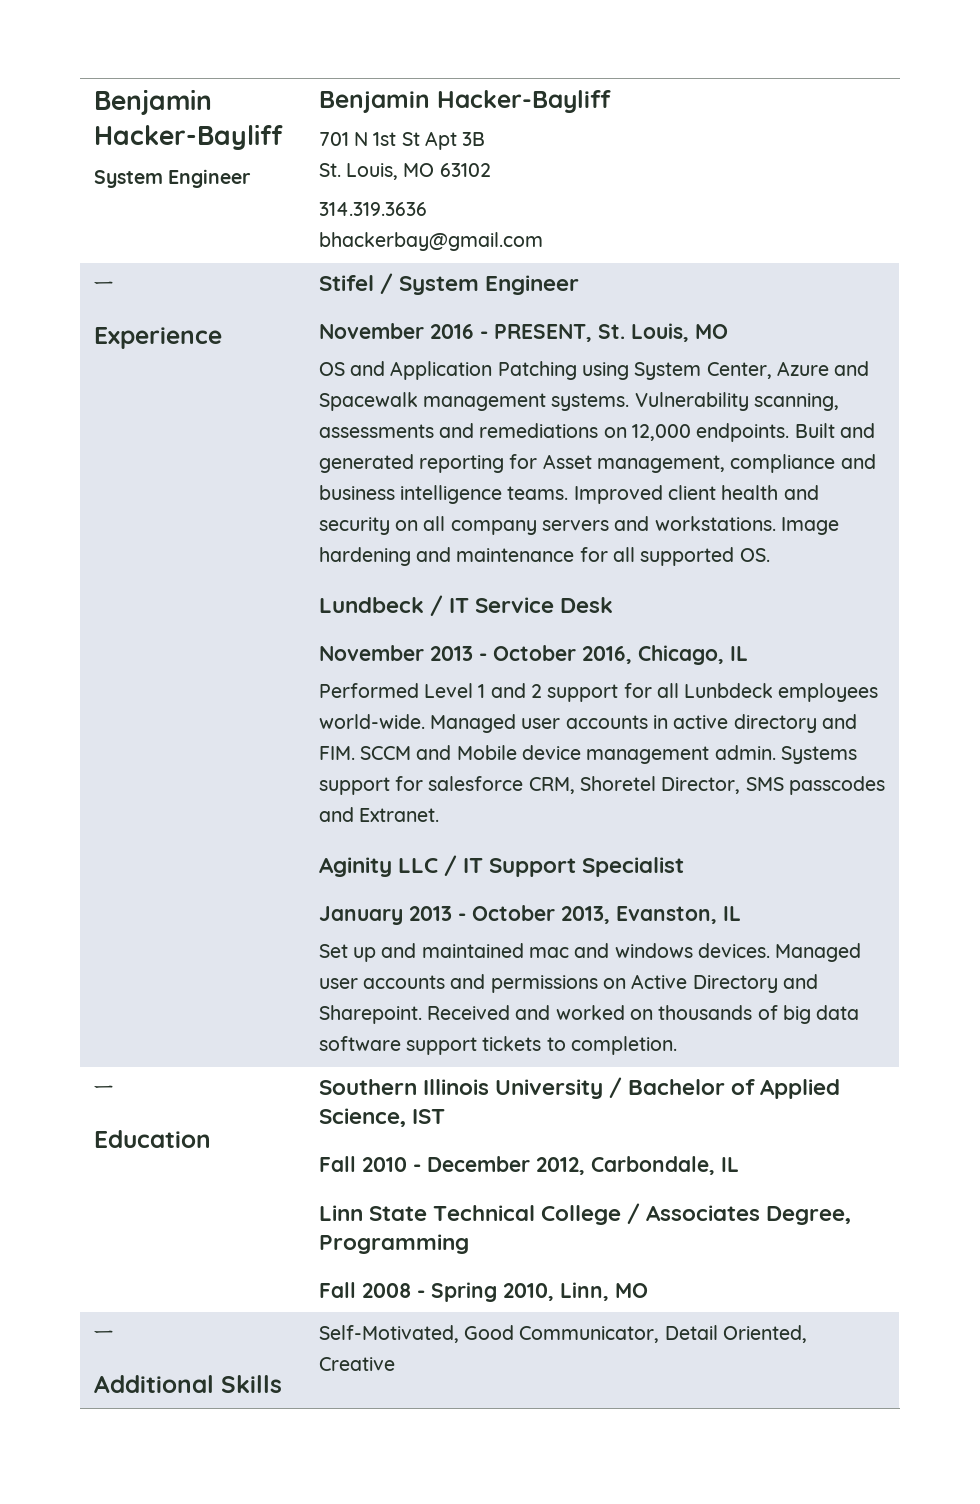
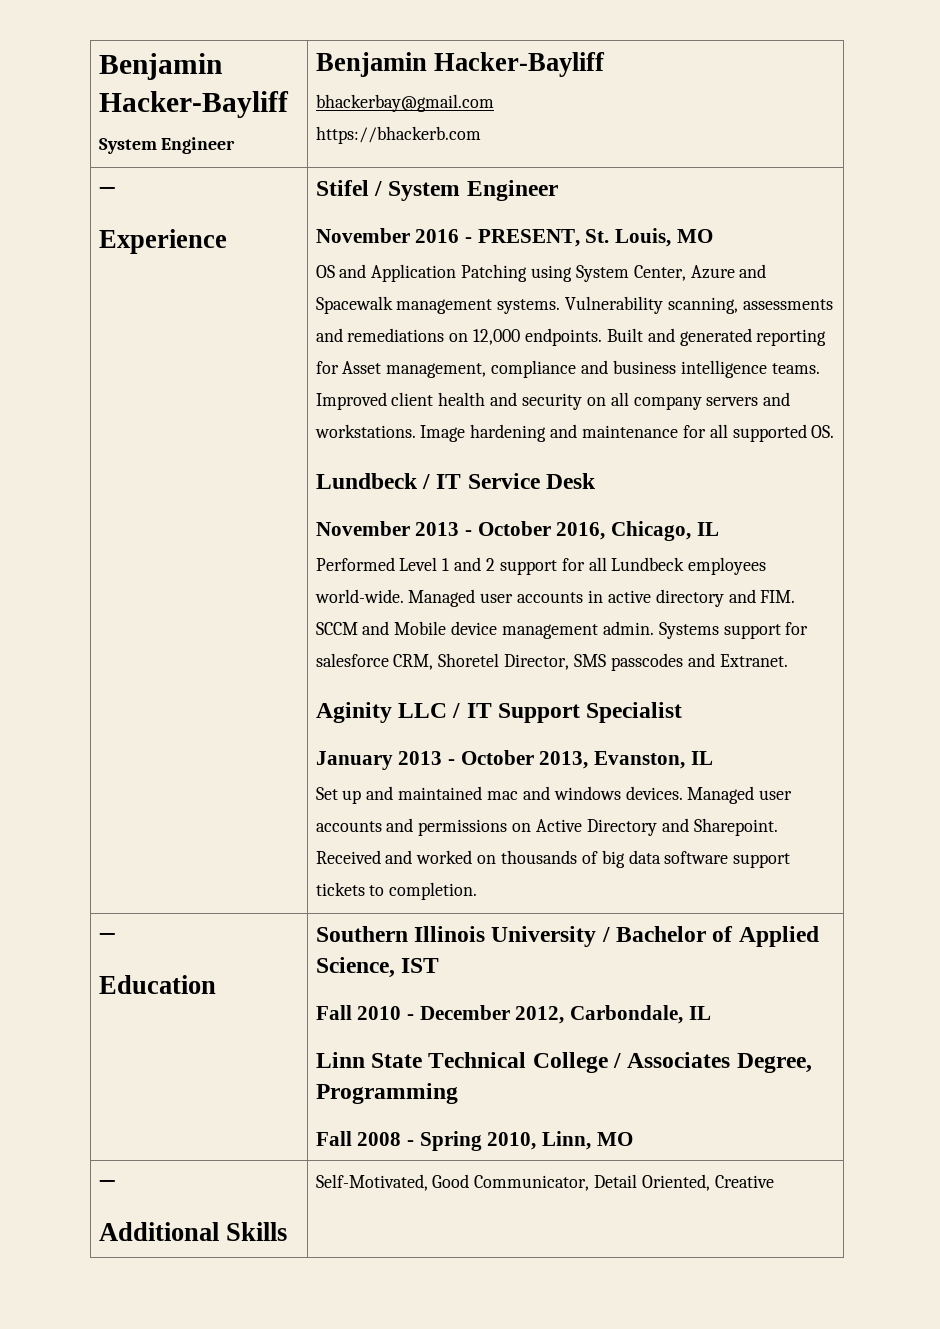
[318,131,486,150] [318,163,491,180] [318,202,427,216] [318,232,543,251] 701 N 1st St Apt 3B // St. Louis, MO 63102 // 314.319.3636 // bhackerbay@gmail.com -> [315,94,494,112] [315,126,481,144] bhackerbay@gmail.com // https://bhackerb.com
[684,683,774,698] Lunbdeck -> [611,557,685,571] Lundbeck

